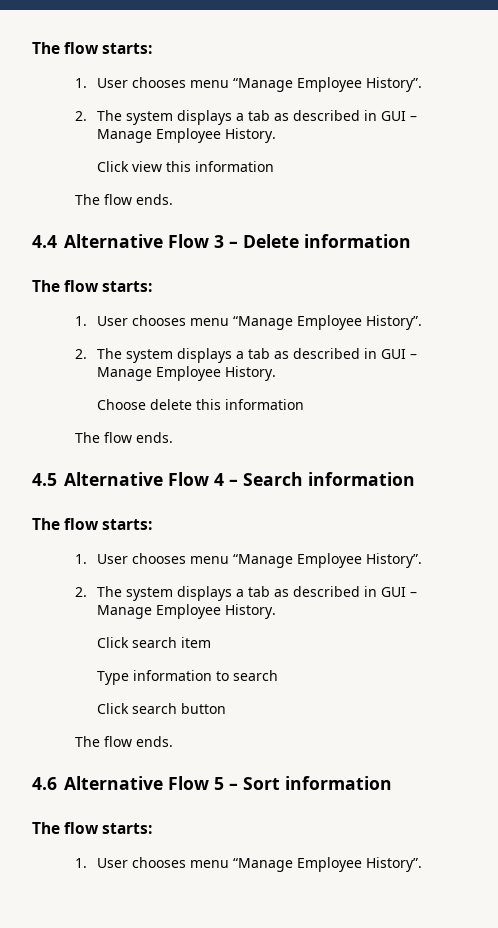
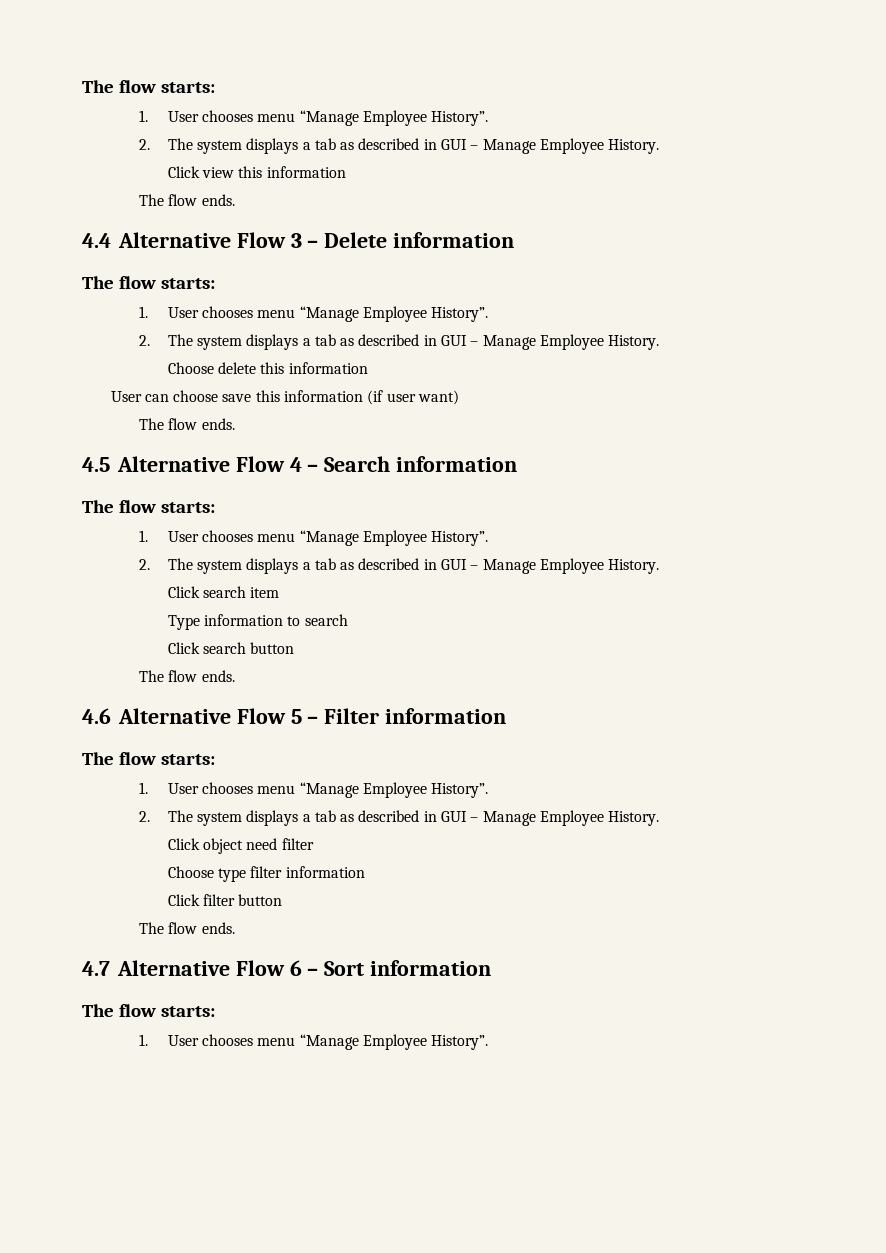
(305, 404) none -> [110,390,460,405] // User can choose save this information (if user want)
(238, 786) none -> [324,708,507,724] [82,752,215,765] [139,782,489,798] [139,810,660,826] [167,838,314,854] [167,866,365,882] [167,894,283,906] [139,922,235,934] [82,960,319,976] Filter information // The flow starts: // 1. User chooses menu “Manage Employee History”. // 2. The system displays a tab as described in GUI – Manage Employee History. // Click object need filter // Choose type filter information // Click filter button // The flow ends. // 4.7 Alternative Flow 6 –

